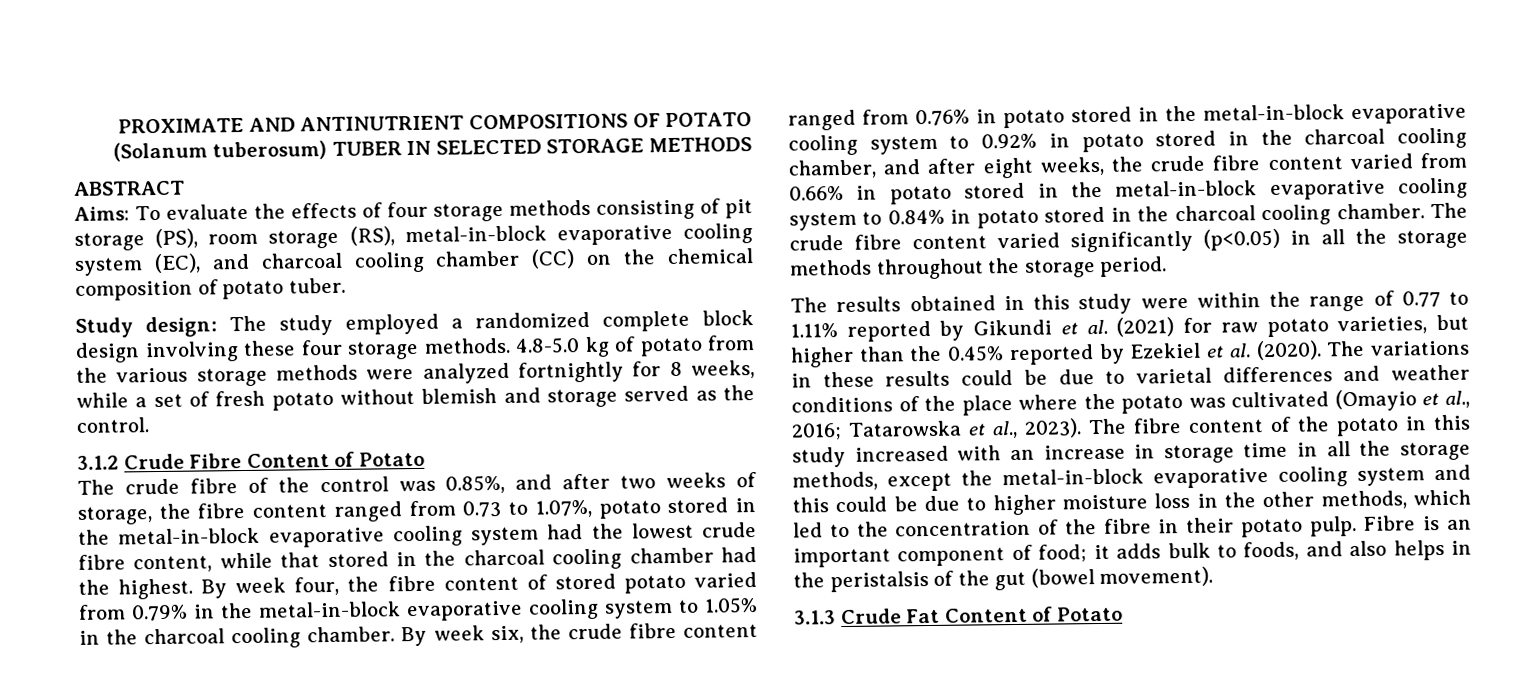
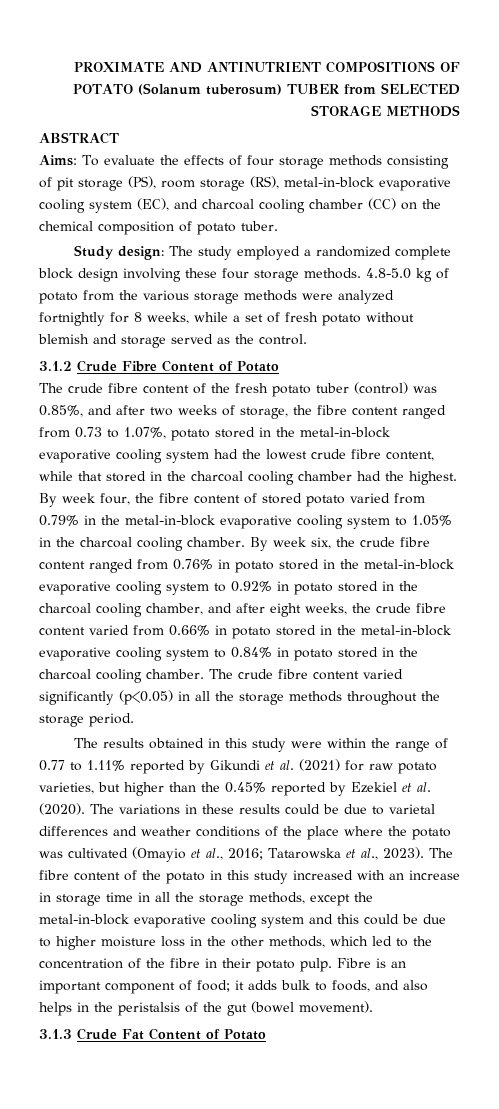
[406,140,432,156] IN -> [344,84,376,94] from
[247,476,389,493] of the control -> [143,382,408,397] content of the fresh potato tuber (control)

